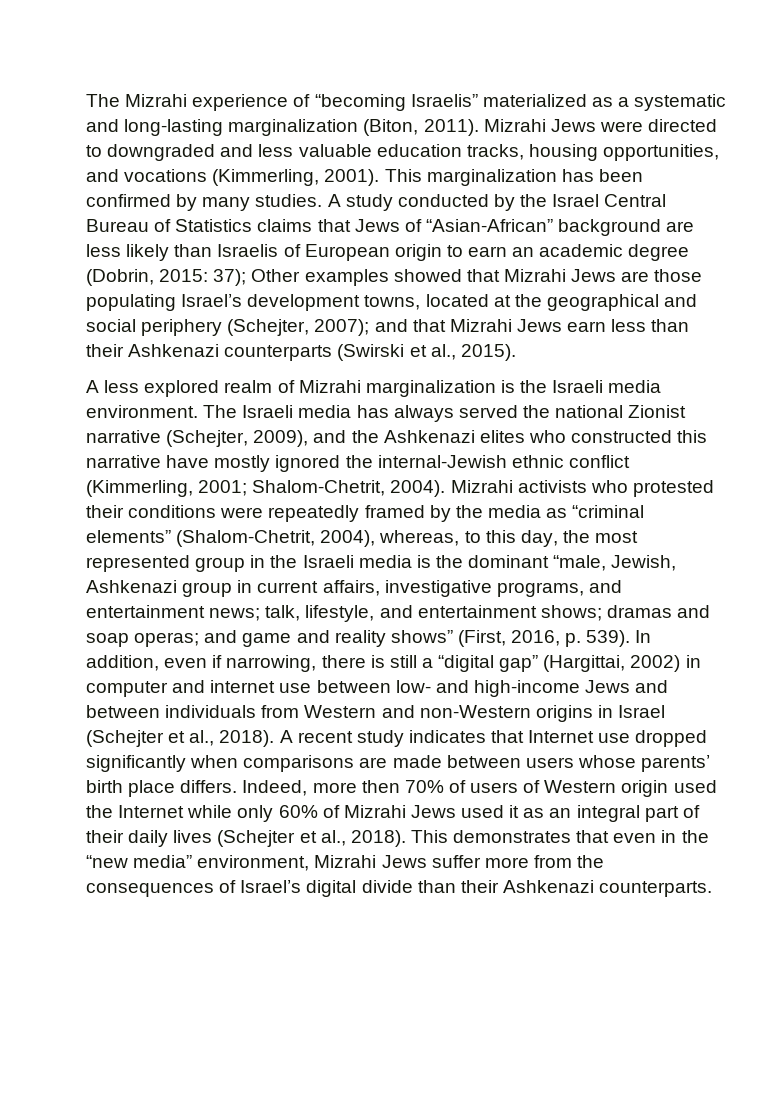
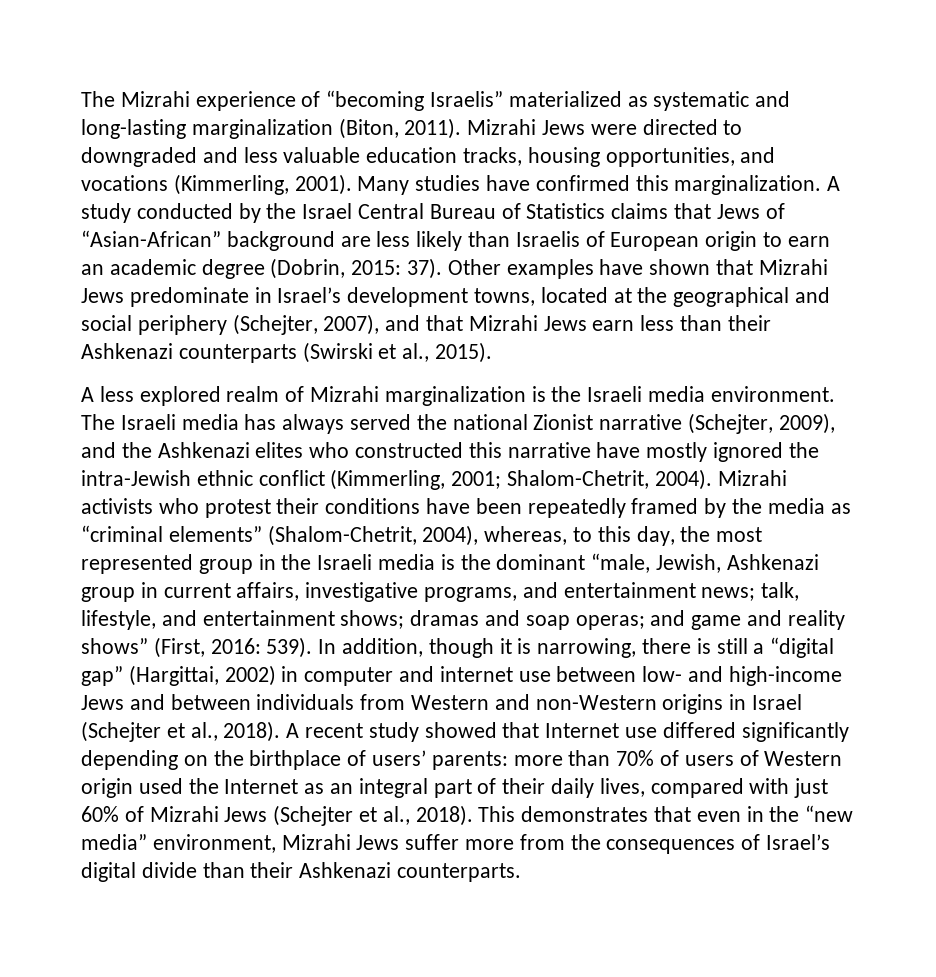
[618,97,630,107] a -> (648, 101) none
[384,169,643,186] [86,194,323,211] This marginalization has been confirmed by many studies. -> [357,175,822,195] Many studies have confirmed this marginalization.
[213,269,247,286] 37); -> [407,258,443,279] 37).
[393,269,703,282] [86,294,176,311] showed that Mizrahi Jews are those populating -> [599,259,828,275] [81,287,272,307] have shown that Mizrahi Jews predominate in
[314,319,370,336] 2007); -> [323,314,380,335] 2007),
[377,455,507,468] internal-Jewish -> [81,470,191,486] intra-Jewish
[632,480,714,497] protested -> [204,499,271,518] protest
[220,507,264,518] were -> [426,498,522,514] have been
[511,630,582,647] 2016, p. -> [210,638,261,654] 2016:
[164,655,223,668] even if -> [428,638,532,658] though it is
[408,730,486,743] indicates -> [424,722,497,738] showed
[635,730,708,747] [86,755,711,772] [86,780,400,797] dropped significantly when comparisons are made between users whose parents’ birth place differs. Indeed, more then -> [662,722,849,742] [81,750,611,770] differed significantly depending on the birthplace of users’ parents: more than
[187,805,520,822] while only 60% of Mizrahi Jews used it -> (299, 786) none
[173,830,213,843] lives -> [599,778,829,798] [81,806,268,822] lives, compared with just 60% of Mizrahi Jews

